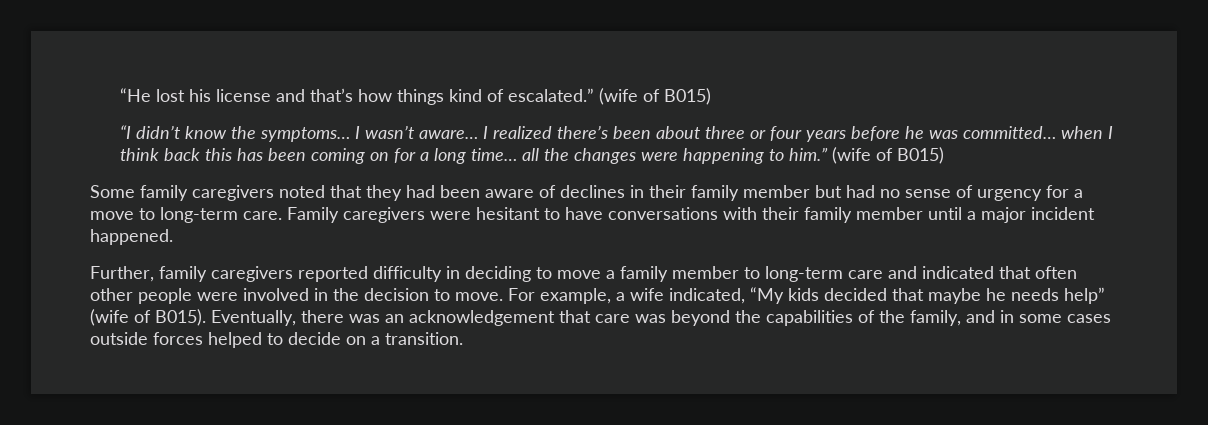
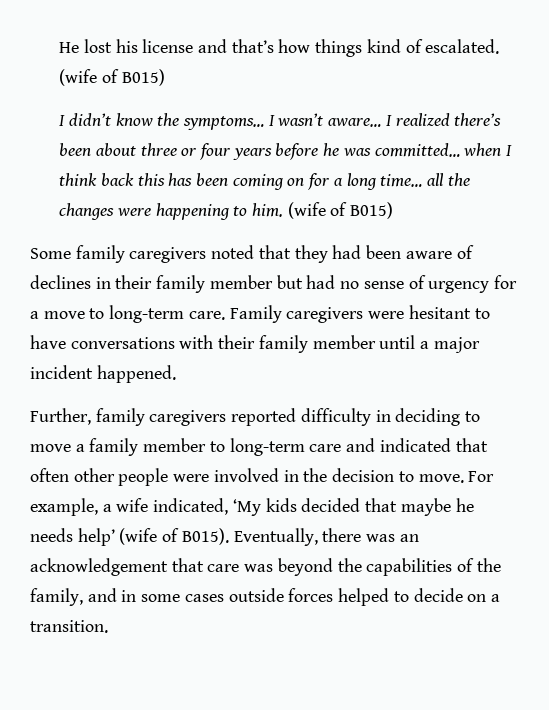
[120,88,152,102] “He -> [59,42,80,53] He
[508,88,712,105] [120,125,132,139] escalated.” (wife of B015) // “I -> [425,39,500,54] [59,69,165,86] [59,115,66,126] escalated. (wife of B015) // I
[789,147,829,161] him.” -> [252,203,284,217] him.
[750,287,784,304] “My -> [232,499,261,516] ‘My
[1064,287,1105,304] help” -> [77,528,115,546] help’

